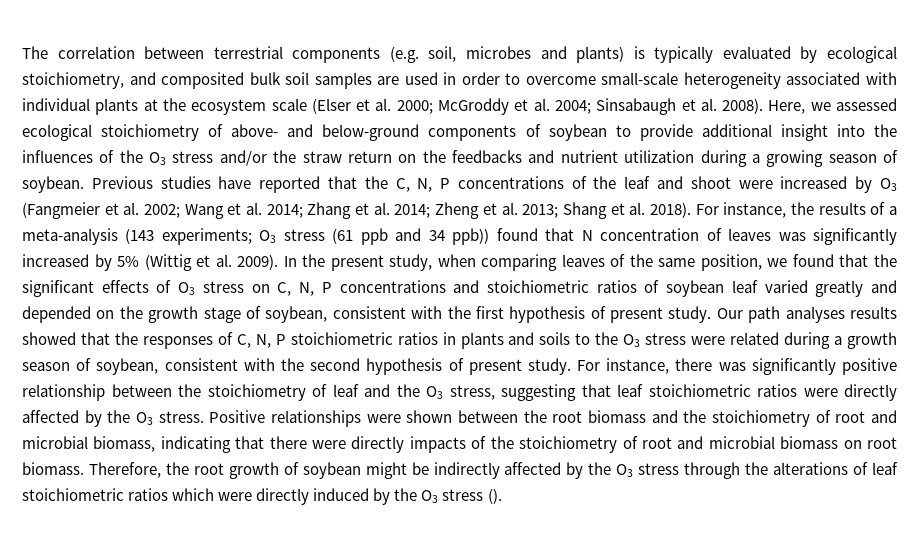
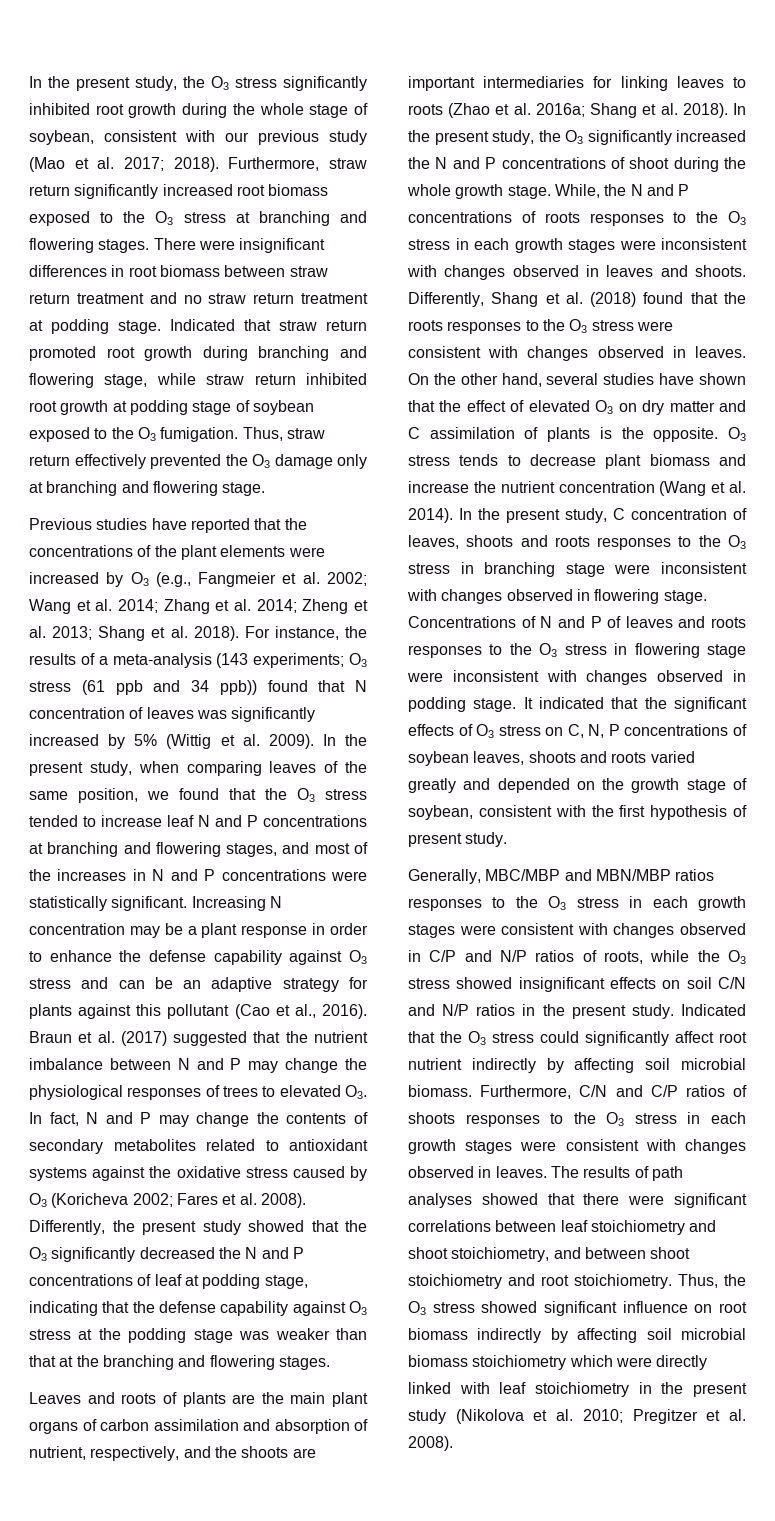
[22,46,897,63] [22,72,898,89] [22,98,897,115] [22,124,897,141] [22,150,898,167] [22,176,84,193] The correlation between terrestrial components (e.g. soil, microbes and plants) is typically evaluated by ecological stoichiometry, and composited bulk soil samples are used in order to overcome small-scale heterogeneity associated with individual plants at the ecosystem scale (Elser et al. 2000; McGroddy et al. 2004; Sinsabaugh et al. 2008). Here, we assessed ecological stoichiometry of above- and below-ground components of soybean to provide additional insight into the influences of the O3 stress and/or the straw return on the feedbacks and nutrient utilization during a growing season of soybean. -> [29,76,367,91] [29,103,368,118] [29,130,367,145] [29,157,367,172] [29,184,329,199] [29,211,367,226] [29,238,326,253] [29,265,328,277] [29,292,369,304] [29,319,367,334] [29,346,367,361] [29,373,367,388] [29,400,314,415] [29,427,325,442] [29,454,367,469] [29,481,266,496] In the present study, the O3 stress significantly inhibited root growth during the whole stage of soybean, consistent with our previous study (Mao et al. 2017; 2018). Furthermore, straw return significantly increased root biomass exposed to the O3 stress at branching and flowering stages. There were insignificant differences in root biomass between straw return treatment and no straw return treatment at podding stage. Indicated that straw return promoted root growth during branching and flowering stage, while straw return inhibited root growth at podding stage of soybean exposed to the O3 fumigation. Thus, straw return effectively prevented the O3 damage only at branching and flowering stage. //
[395,176,731,192] C, N, P concentrations of the leaf and shoot -> [29,545,286,560] concentrations of the plant elements
[22,202,100,219] (Fangmeier -> [155,572,277,587] (e.g., Fangmeier
(897, 260) none -> [297,788,367,802] [29,815,367,827] [29,842,368,857] [29,869,367,881] [29,896,282,911] [29,923,368,938] [29,950,368,965] [29,977,368,992] [29,1004,367,1019] [29,1031,368,1046] [29,1058,367,1073] [29,1085,368,1100] [29,1112,368,1127] [29,1139,368,1154] [29,1166,367,1181] [29,1193,306,1208] [29,1220,367,1235] [29,1247,304,1262] [29,1274,308,1289] [29,1301,367,1316] [29,1328,367,1343] [29,1355,330,1370] [29,1392,368,1407] [29,1419,368,1434] [29,1446,316,1461] [408,76,746,91] [408,103,746,118] [408,130,746,145] [408,157,746,172] [407,184,690,199] [408,211,746,226] [408,238,747,253] [407,265,746,280] [408,292,746,307] [408,319,673,334] [408,346,746,361] [408,373,746,387] [408,400,746,415] [408,427,746,442] [408,454,746,469] [408,481,746,496] [408,508,747,523] [408,535,746,550] [408,562,747,577] [407,589,707,604] [408,616,746,628] [408,643,746,658] [407,670,746,685] [408,697,667,712] O3 stress tended to increase leaf N and P concentrations at branching and flowering stages, and most of the increases in N and P concentrations were statistically significant. Increasing N concentration may be a plant response in order to enhance the defense capability against O3 stress and can be an adaptive strategy for plants against this pollutant (Cao et al., 2016). Braun et al. (2017) suggested that the nutrient imbalance between N and P may change the physiological responses of trees to elevated O3. In fact, N and P may change the contents of secondary metabolites related to antioxidant systems against the oxidative stress caused by O3 (Koricheva 2002; Fares et al. 2008). Differently, the present study showed that the O3 significantly decreased the N and P concentrations of leaf at podding stage, indicating that the defense capability against O3 stress at the podding stage was weaker than that at the branching and flowering stages. // Leaves and roots of plants are the main plant organs of carbon assimilation and absorption of nutrient, respectively, and the shoots are important intermediaries for linking leaves to roots (Zhao et al. 2016a; Shang et al. 2018). In the present study, the O3 significantly increased the N and P concentrations of shoot during the whole growth stage. While, the N and P concentrations of roots responses to the O3 stress in each growth stages were inconsistent with changes observed in leaves and shoots. Differently, Shang et al. (2018) found that the roots responses to the O3 stress were consistent with changes observed in leaves. On the other hand, several studies have shown that the effect of elevated O3 on dry matter and C assimilation of plants is the opposite. O3 stress tends to decrease plant biomass and increase the nutrient concentration (Wang et al. 2014). In the present study, C concentration of leaves, shoots and roots responses to the O3 stress in branching stage were inconsistent with changes observed in flowering stage. Concentrations of N and P of leaves and roots responses to the O3 stress in flowering stage were inconsistent with changes observed in podding stage. It indicated that the
[453,280,758,297] and stoichiometric ratios of soybean leaf -> [733,724,747,736] [408,751,647,766] of soybean leaves, shoots and roots
[716,306,898,323] [22,332,898,349] [22,358,897,375] [22,384,897,401] [22,410,897,427] [22,436,897,453] [22,462,898,479] [22,488,502,505] Our path analyses results showed that the responses of C, N, P stoichiometric ratios in plants and soils to the O3 stress were related during a growth season of soybean, consistent with the second hypothesis of present study. For instance, there was significantly positive relationship between the stoichiometry of leaf and the O3 stress, suggesting that leaf stoichiometric ratios were directly affected by the O3 stress. Positive relationships were shown between the root biomass and the stoichiometry of root and microbial biomass, indicating that there were directly impacts of the stoichiometry of root and microbial biomass on root biomass. Therefore, the root growth of soybean might be indirectly affected by the O3 stress through the alterations of leaf stoichiometric ratios which were directly induced by the O3 stress (). -> [408,869,715,884] [408,896,746,911] [408,923,746,938] [408,950,746,964] [408,977,746,992] [408,1004,746,1019] [408,1031,747,1046] [408,1058,746,1073] [408,1085,747,1099] [408,1112,746,1127] [408,1139,746,1154] [408,1166,683,1181] [408,1193,747,1208] [408,1220,717,1235] [408,1247,691,1262] [408,1274,746,1289] [408,1301,748,1316] [408,1328,746,1343] [408,1355,708,1370] [408,1382,747,1397] [408,1409,746,1424] [408,1436,453,1451] // Generally, MBC/MBP and MBN/MBP ratios responses to the O3 stress in each growth stages were consistent with changes observed in C/P and N/P ratios of roots, while the O3 stress showed insignificant effects on soil C/N and N/P ratios in the present study. Indicated that the O3 stress could significantly affect root nutrient indirectly by affecting soil microbial biomass. Furthermore, C/N and C/P ratios of shoots responses to the O3 stress in each growth stages were consistent with changes observed in leaves. The results of path analyses showed that there were significant correlations between leaf stoichiometry and shoot stoichiometry, and between shoot stoichiometry and root stoichiometry. Thus, the O3 stress showed significant influence on root biomass indirectly by affecting soil microbial biomass stoichiometry which were directly linked with leaf stoichiometry in the present study (Nikolova et al. 2010; Pregitzer et al. 2008).

